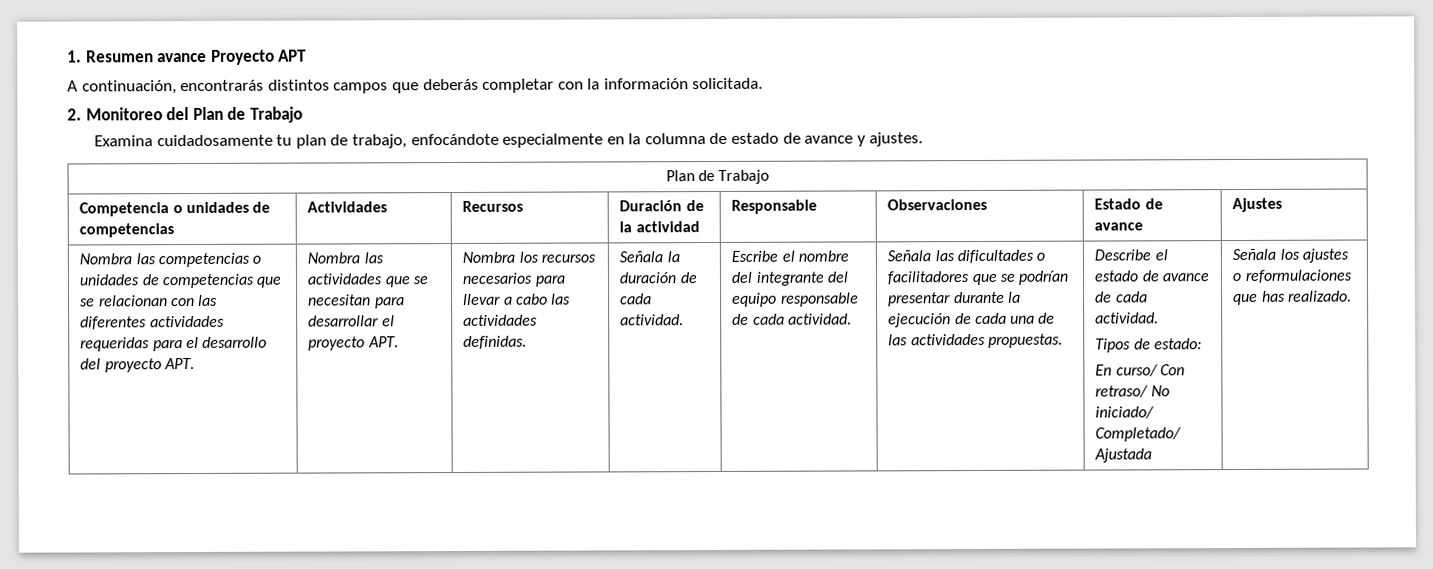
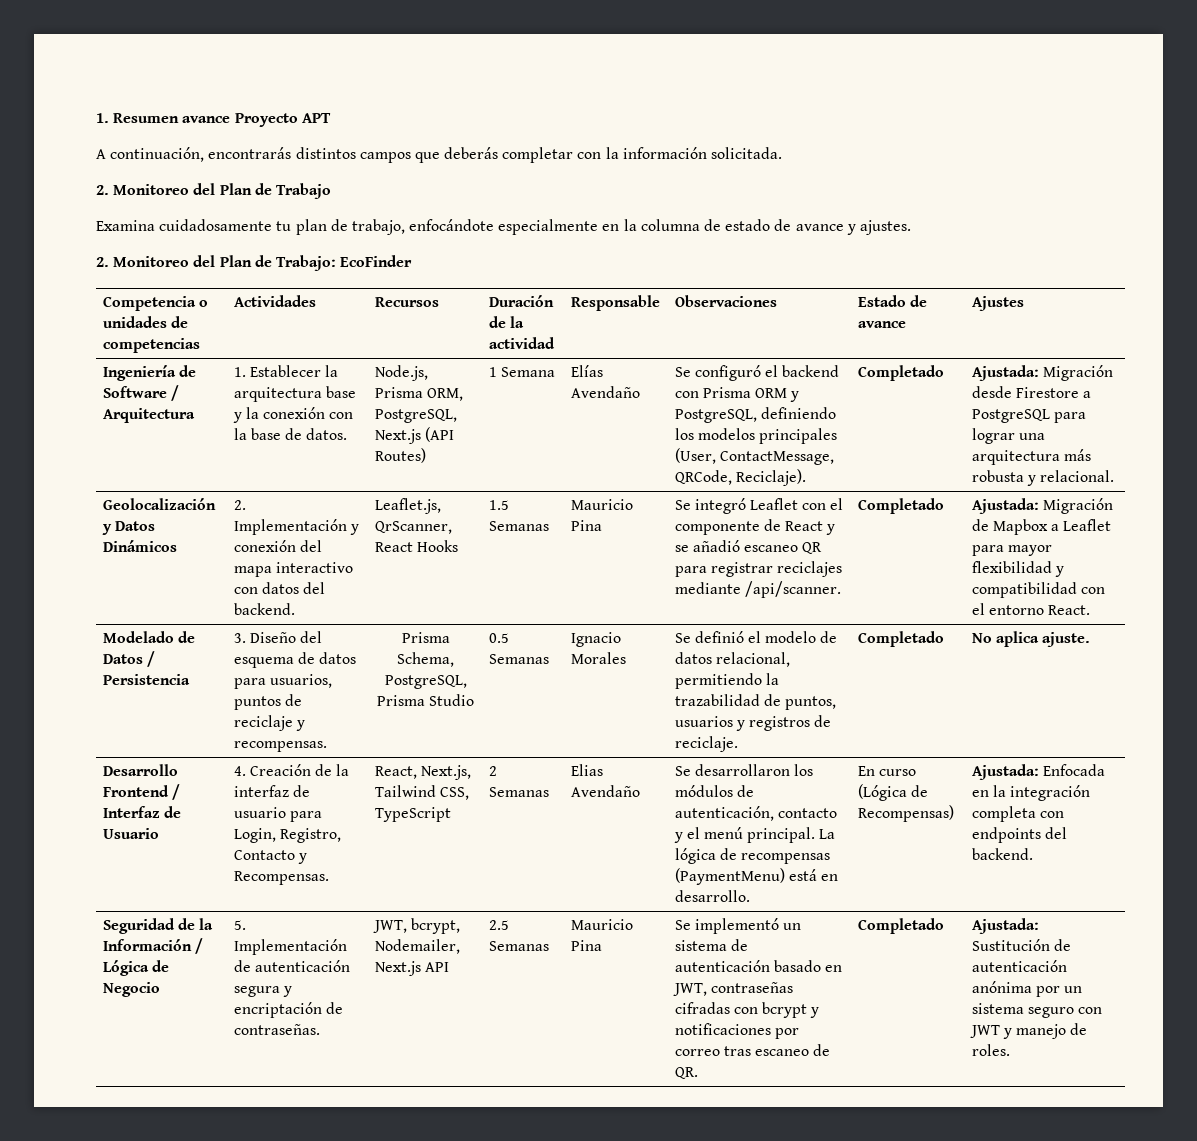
[665,169,770,184] // Plan de Trabajo -> [96,255,413,271] // 2. Monitoreo del Plan de Trabajo: EcoFinder
[79,252,261,268] [79,273,282,289] [80,294,218,307] [80,315,225,330] [80,336,267,352] [80,358,195,373] [307,252,384,264] [307,273,428,288] [308,294,405,309] [308,315,395,327] [308,336,399,351] [462,251,596,263] [462,272,566,287] [463,293,571,305] [463,314,539,326] [463,335,528,349] [619,251,680,263] [619,272,697,284] [620,293,653,305] [620,314,685,326] [731,250,849,262] [731,271,848,286] [732,292,859,307] [732,313,852,325] [887,249,1045,264] [887,270,1069,286] [888,291,1021,307] [888,312,1056,328] [888,333,1063,348] [1094,249,1168,261] [1094,270,1209,282] [1095,291,1148,303] [1095,312,1160,324] [1095,338,1202,353] [1095,364,1185,377] [1095,385,1170,398] [1095,406,1155,419] [1095,427,1182,442] [1094,448,1153,463] [1232,248,1349,263] [1232,269,1352,283] [1233,290,1352,306] Nombra las competencias o unidades de competencias que se relacionan con las diferentes actividades requeridas para el desarrollo del proyecto APT. | Nombra las actividades que se necesitan para desarrollar el proyecto APT. | Nombra los recursos necesarios para llevar a cabo las actividades definidas. | Señala la duración de cada actividad. | Escribe el nombre del integrante del equipo responsable de cada actividad. | Señala las dificultades o facilitadores que se podrían presentar durante la ejecución de cada una de las actividades propuestas. | Describe el estado de avance de cada actividad. // Tipos de estado: // En curso/ Con retraso/ No iniciado/ Completado/ Ajustada | Señala los ajustes o reformulaciones que has realizado. -> [102,365,196,381] [102,385,179,401] [102,408,195,423] [233,365,339,377] [233,386,356,402] [232,407,354,423] [233,428,348,440] [374,365,428,381] [374,387,463,401] [374,409,457,423] [374,427,454,444] [374,448,426,463] [488,367,555,377] [570,365,603,377] [570,386,640,398] [674,365,840,381] [674,387,800,402] [674,407,836,423] [674,428,838,444] [674,448,834,465] [674,469,806,486] [857,365,944,381] [971,365,1113,381] [971,386,1092,398] [971,409,1086,423] [971,428,1045,444] [971,449,1091,465] [971,470,1115,486] [102,498,216,510] [101,521,155,535] [102,540,177,552] [233,500,246,510] [233,519,359,535] [233,540,322,552] [233,562,353,577] [233,582,326,594] [233,603,295,615] [374,498,441,514] [374,521,452,534] [374,540,458,552] [488,500,509,510] [488,521,549,531] [570,499,633,510] [570,520,602,531] [674,498,844,514] [674,519,836,535] [674,540,823,554] [674,561,843,577] [674,581,841,598] [857,498,944,514] [971,498,1113,514] [971,519,1112,535] [971,545,1052,556] [971,561,1064,577] [971,582,1105,598] [971,603,1091,615] [102,631,195,643] [102,651,155,667] [102,674,190,685] [233,631,323,643] [233,652,357,668] [233,674,332,689] [233,694,302,710] [233,715,305,731] [233,741,327,752] [401,632,450,643] [397,652,454,667] [384,675,467,689] [376,694,475,706] [488,633,509,643] [488,654,549,664] [570,632,621,647] [570,652,626,664] [674,631,838,643] [674,652,790,667] [674,673,779,689] [674,694,837,710] [674,715,832,731] [674,736,738,752] [857,631,944,647] [971,631,1091,647] [102,764,178,776] [102,784,180,800] [102,806,181,818] [102,828,159,839] [233,764,350,776] [233,785,310,797] [233,807,322,822] [233,828,341,843] [233,850,307,864] [233,871,329,885] [374,765,471,780] [374,785,469,800] [374,807,451,822] [488,766,497,776] [488,787,549,797] [570,764,603,776] [570,785,640,797] [674,764,814,776] [674,785,754,797] [674,806,837,821] [673,827,836,843] [674,848,831,864] [674,868,839,885] [674,890,750,902] [857,766,916,776] [857,784,928,801] [857,805,954,822] [971,764,1105,780] [971,785,1091,801] [971,806,1064,822] [971,827,1067,843] [971,848,1033,860] [102,918,214,934] [102,938,203,954] [102,960,169,976] [102,982,160,997] [233,920,246,930] [233,939,347,955] [233,960,350,972] [233,986,292,997] [233,1002,343,1018] [233,1024,320,1035] [372,918,460,934] [374,939,460,954] [374,961,449,976] [488,920,509,930] [488,941,549,951] [570,919,633,930] [570,940,602,951] [674,918,802,934] [674,939,748,951] [674,960,843,972] [672,982,793,996] [674,1002,820,1018] [674,1023,799,1039] [674,1044,831,1056] [674,1067,698,1079] [857,918,944,934] [971,918,1039,934] [971,939,1071,951] [971,960,1067,972] [971,981,1083,997] [971,1003,1103,1018] [969,1023,1088,1039] [971,1044,1010,1056] Ingeniería de Software / Arquitectura | 1. Establecer la arquitectura base y la conexión con la base de datos. | Node.js, Prisma ORM, PostgreSQL, Next.js (API Routes) | 1 Semana | Elías Avendaño | Se configuró el backend con Prisma ORM y PostgreSQL, definiendo los modelos principales (User, ContactMessage, QRCode, Reciclaje). | Completado | Ajustada: Migración desde Firestore a PostgreSQL para lograr una arquitectura más robusta y relacional. // Geolocalización y Datos Dinámicos | 2. Implementación y conexión del mapa interactivo con datos del backend. | Leaflet.js, QrScanner, React Hooks | 1.5 Semanas | Mauricio Pina | Se integró Leaflet con el componente de React y se añadió escaneo QR para registrar reciclajes mediante /api/scanner. | Completado | Ajustada: Migración de Mapbox a Leaflet para mayor flexibilidad y compatibilidad con el entorno React. // Modelado de Datos / Persistencia | 3. Diseño del esquema de datos para usuarios, puntos de reciclaje y recompensas. | Prisma Schema, PostgreSQL, Prisma Studio | 0.5 Semanas | Ignacio Morales | Se definió el modelo de datos relacional, permitiendo la trazabilidad de puntos, usuarios y registros de reciclaje. | Completado | No aplica ajuste. // Desarrollo Frontend / Interfaz de Usuario | 4. Creación de la interfaz de usuario para Login, Registro, Contacto y Recompensas. | React, Next.js, Tailwind CSS, TypeScript | 2 Semanas | Elias Avendaño | Se desarrollaron los módulos de autenticación, contacto y el menú principal. La lógica de recompensas (PaymentMenu) está en desarrollo. | En curso (Lógica de Recompensas) | Ajustada: Enfocada en la integración completa con endpoints del backend. // Seguridad de la Información / Lógica de Negocio | 5. Implementación de autenticación segura y encriptación de contraseñas. | JWT, bcrypt, Nodemailer, Next.js API | 2.5 Semanas | Mauricio Pina | Se implementó un sistema de autenticación basado en JWT, contraseñas cifradas con bcrypt y notificaciones por correo tras escaneo de QR. | Completado | Ajustada: Sustitución de autenticación anónima por un sistema seguro con JWT y manejo de roles.

